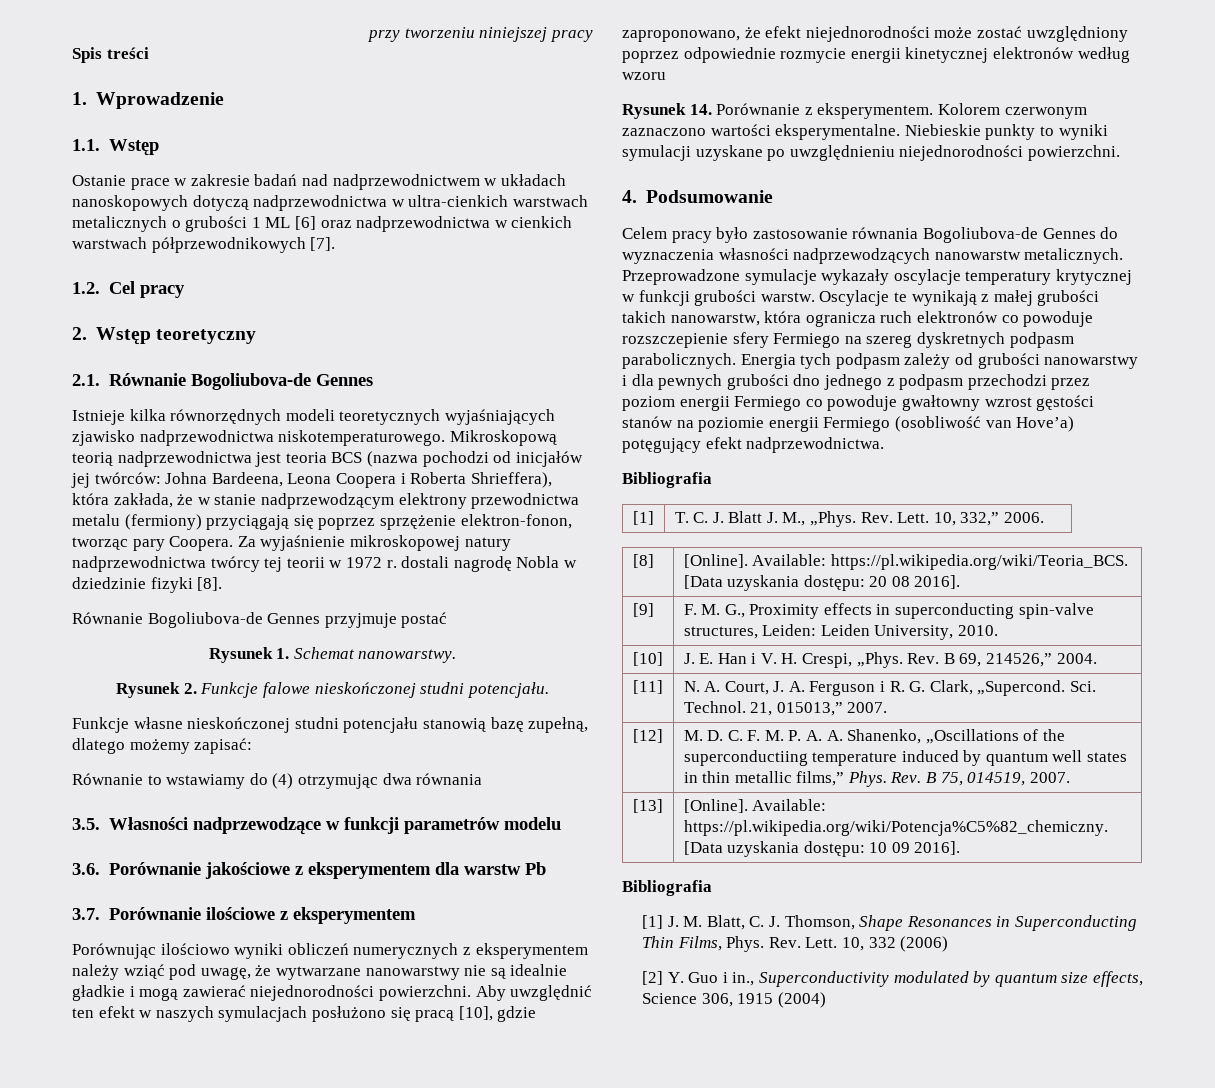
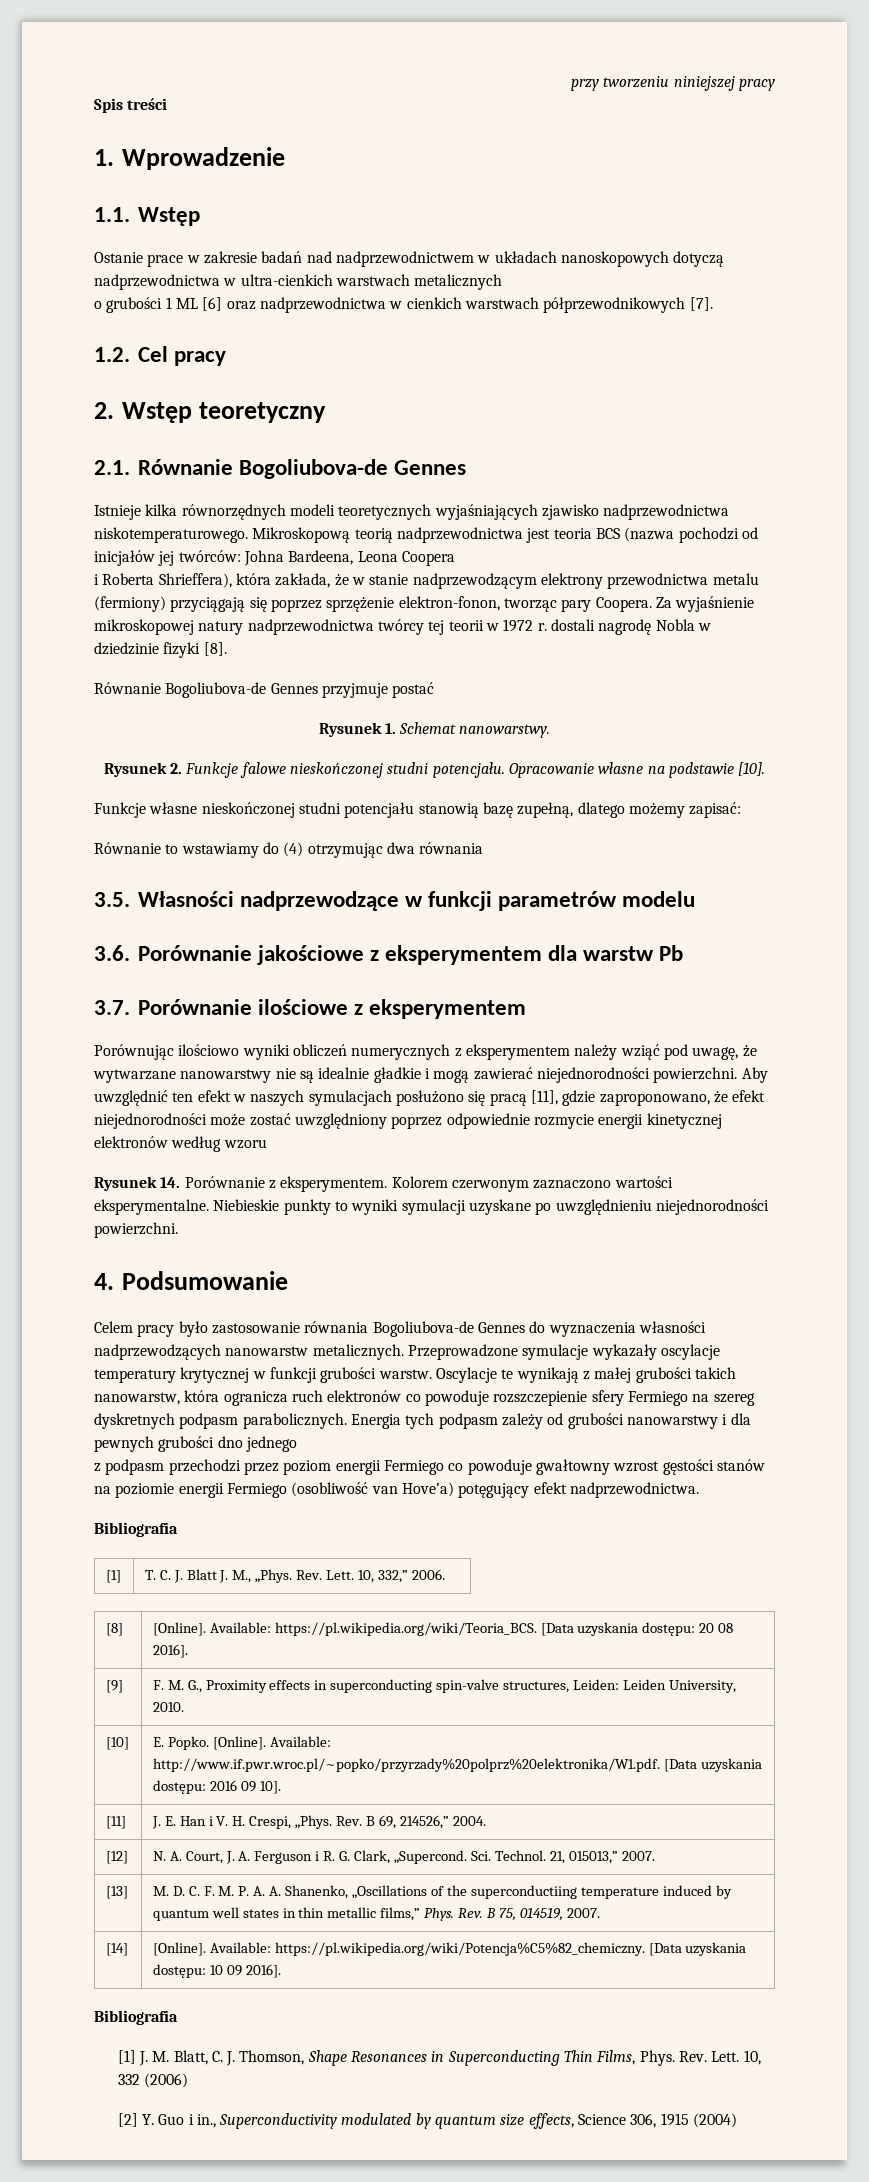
(167, 224) none -> (503, 282) //
(396, 480) none -> (455, 558) //
(549, 690) none -> [508,762,766,778] Opracowanie własne na podstawie [10].
[458,1006,493,1021] [10], -> [530,1090,558,1105] [11],
(882, 382) none -> (297, 1444) //
(663, 659) none -> [152,1736,331,1750] [152,1758,762,1772] [152,1780,281,1794] [105,1816,126,1829] | E. Popko. [Online]. Available: http://www.if.pwr.wroc.pl/~popko/przyrzady%20polprz%20elektronika/W1.pdf. [Data uzyskania dostępu: 2016 09 10]. // [11]
[632,680,663,694] [11] -> [105,1851,128,1864] [12]
[632,729,663,743] [12] -> [105,1886,128,1899] [13]
[632,799,663,813] [13] -> [105,1943,128,1956] [14]

